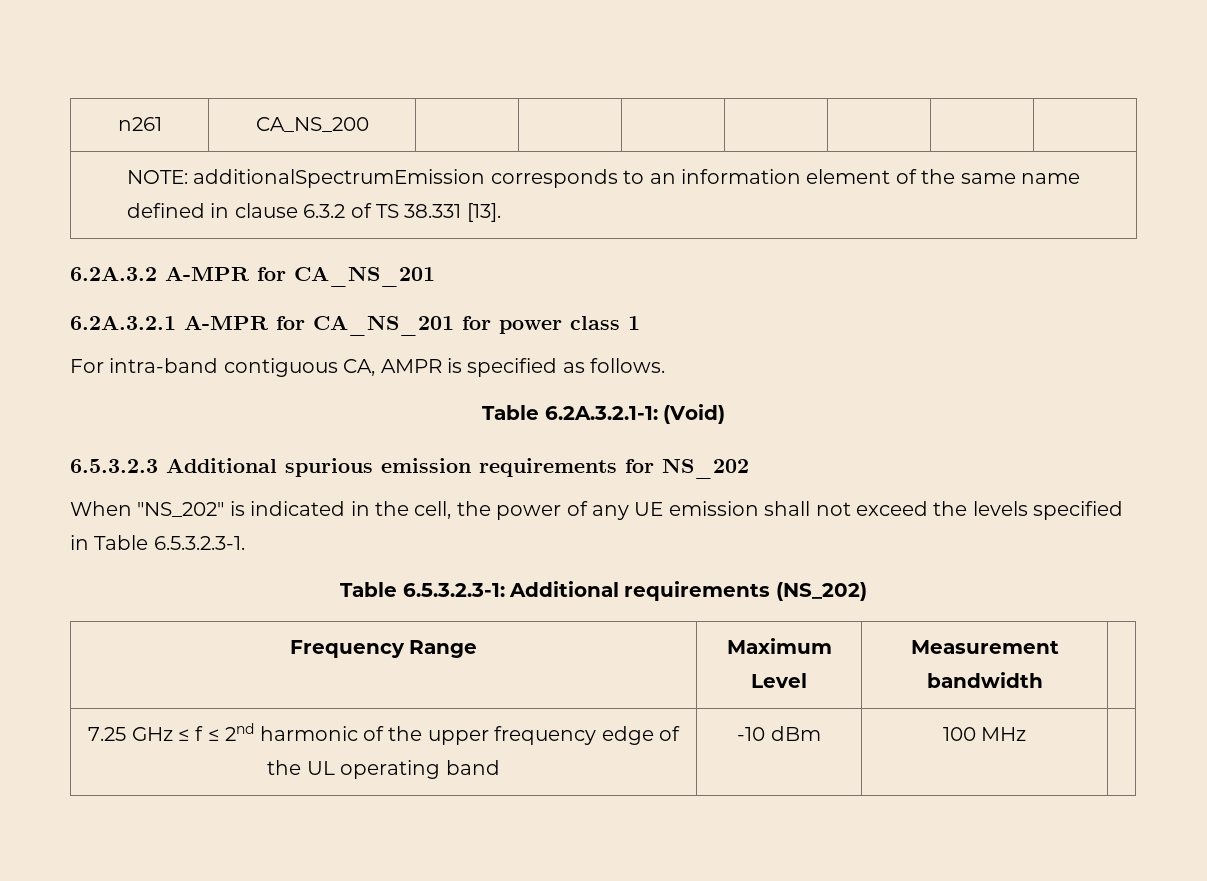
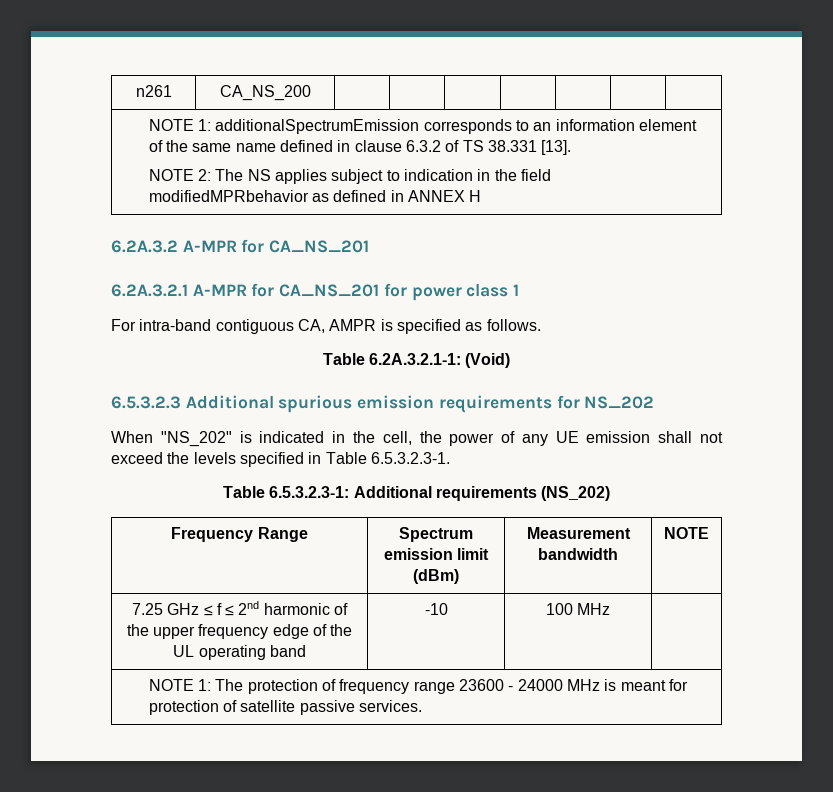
[127,170,189,184] NOTE: -> [148,119,211,131] NOTE 1:
(501, 212) none -> [148,169,551,184] [148,190,482,202] // NOTE 2: The NS applies subject to indication in the field modifiedMPRbehavior as defined in ANNEX H
[726,638,832,654] [751,673,807,688] Maximum Level -> [399,527,473,542] [383,548,490,560] [413,569,459,584] Spectrum emission limit (dBm)
(1043, 680) none -> [664,527,709,539] NOTE
[770,726,821,741] dBm -> (448, 609) none
(1027, 734) none -> [148,679,688,694] [148,700,422,715] // NOTE 1: The protection of frequency range 23600 - 24000 MHz is meant for protection of satellite passive services.

